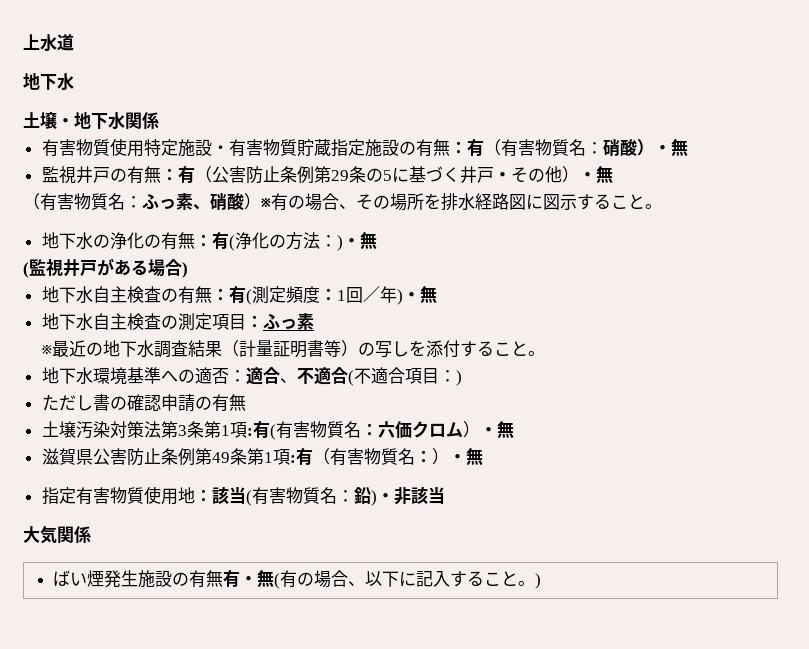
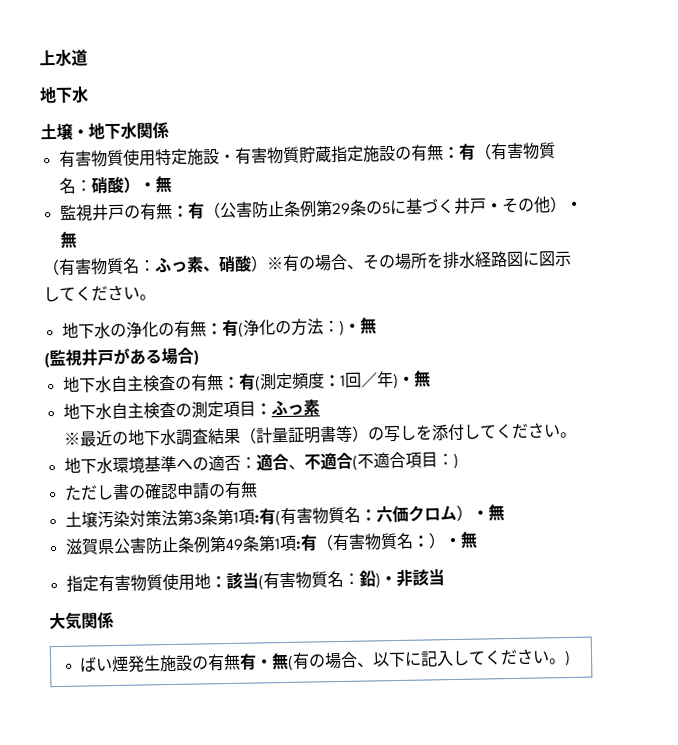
[577,194,645,210] すること -> [43,284,140,303] してください
[460,341,529,357] すること -> [463,422,562,440] してください
[449,571,518,587] すること -> [452,648,551,667] してください

